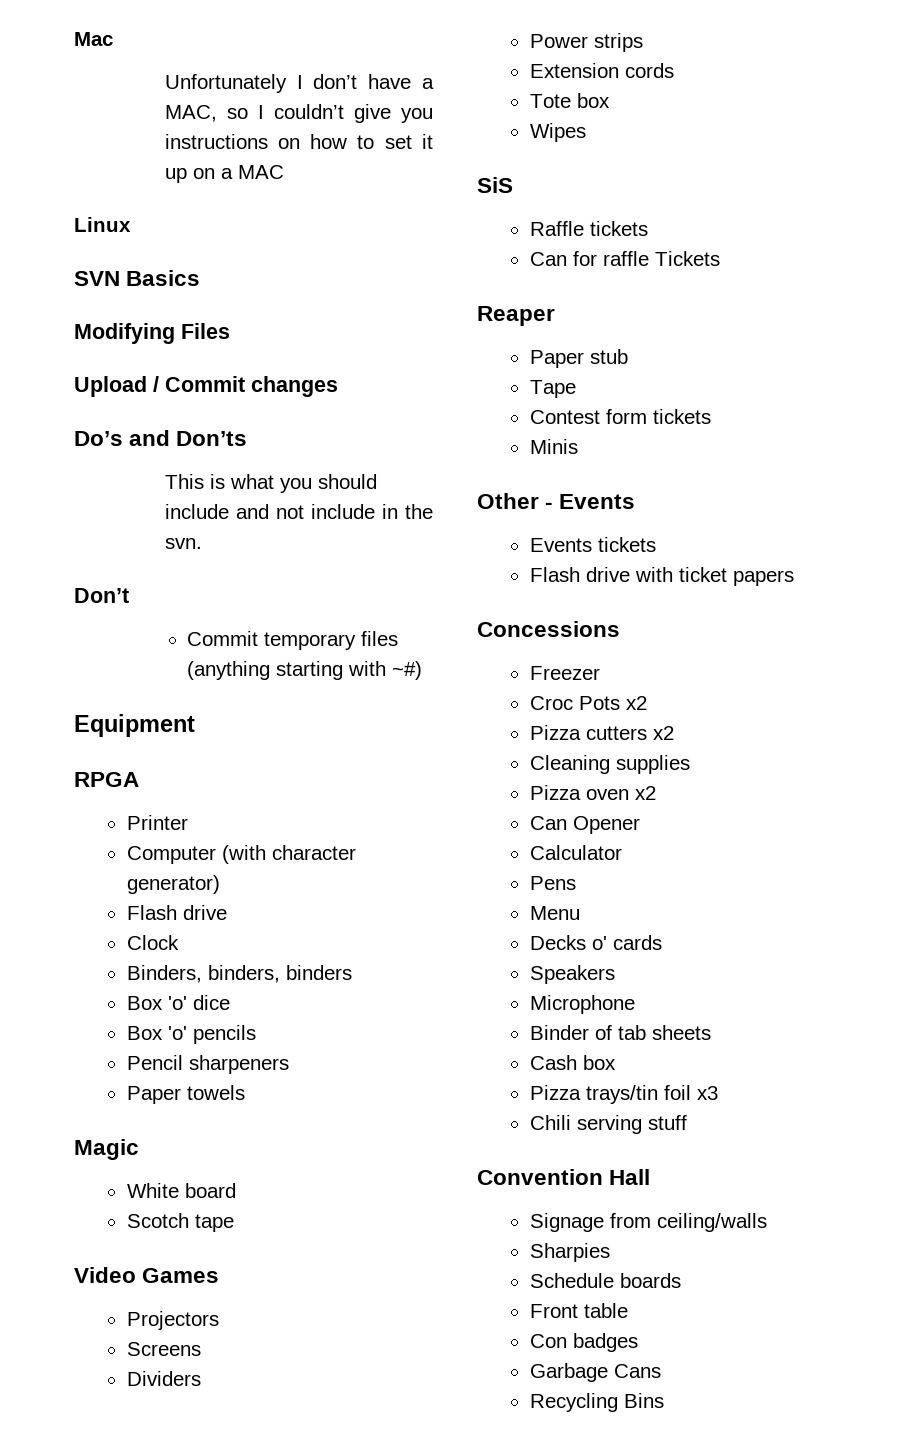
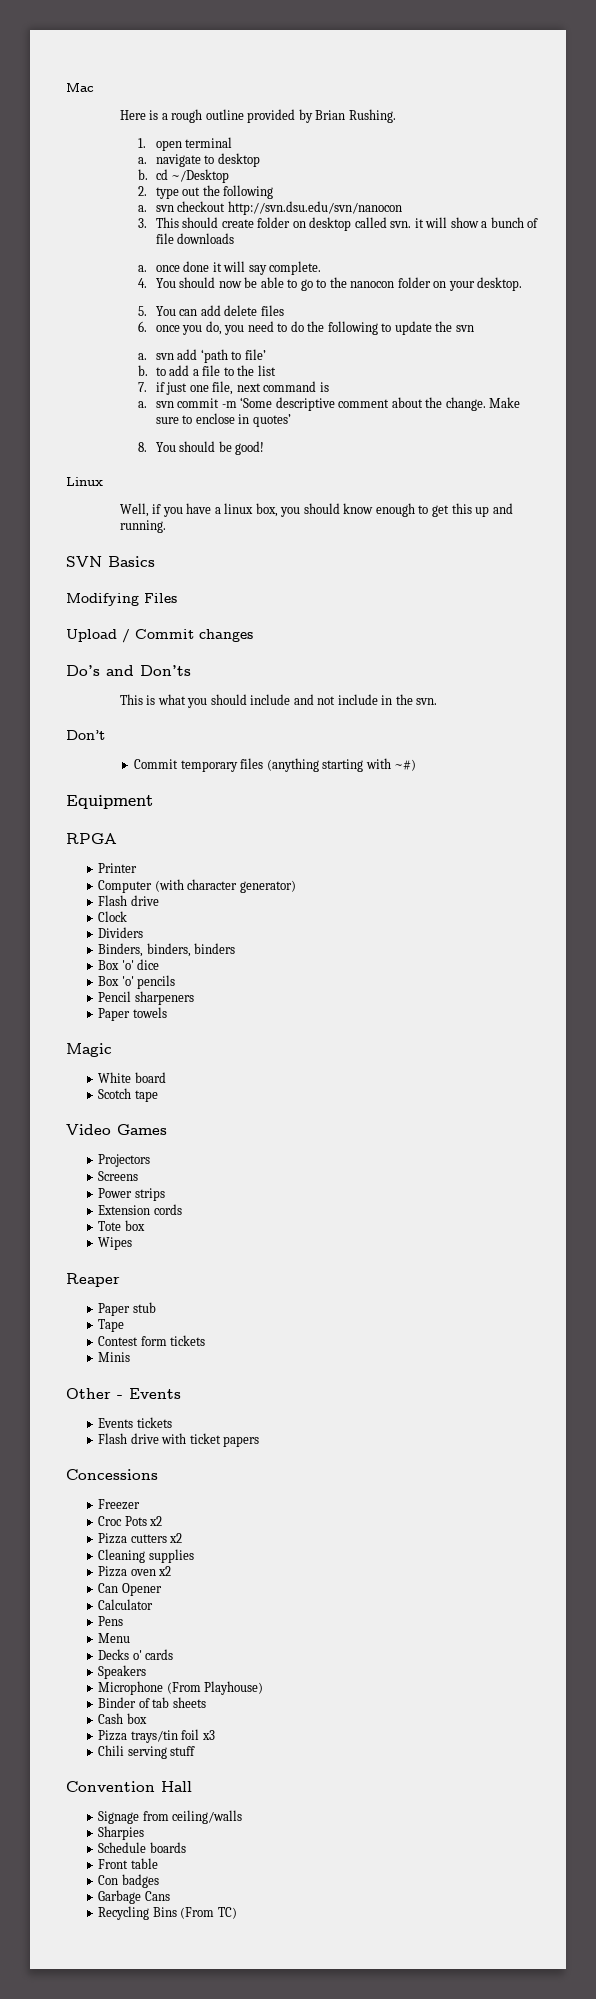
[164,74,435,93] [164,104,433,123] [164,134,434,149] [164,165,284,183] [74,217,131,232] Unfortunately I don’t have a MAC, so I couldn’t give you instructions on how to set it up on a MAC // Linux -> [119,109,396,123] [137,137,233,151] [137,153,260,167] [137,169,230,183] [137,185,274,199] [137,201,402,215] [137,217,539,231] [155,233,235,244] [137,261,322,275] [137,277,523,291] [137,305,284,316] [137,321,474,335] [137,349,266,363] [137,365,276,376] [137,381,329,395] [137,397,521,411] [155,413,291,427] [137,441,265,455] [66,477,103,486] [119,503,513,517] [119,520,166,533] Here is a rough outline provided by Brian Rushing. // 1. open terminal // a. navigate to desktop // b. cd ~/Desktop // 2. type out the following // a. svn checkout http://svn.dsu.edu/svn/nanocon // 3. This should create folder on desktop called svn. it will show a bunch of file downloads // a. once done it will say complete. // 4. You should now be able to go to the nanocon folder on your desktop. // 5. You can add delete files // 6. once you do, you need to do the following to update the svn // a. svn add ‘path to file’ // b. to add a file to the list // 7. if just one file, next command is // a. svn commit -m ‘Some descriptive comment about the change. Make sure to enclose in quotes’ // 8. You should be good! // Linux // Well, if you have a linux box, you should know enough to get this up and running.
(179, 942) none -> [98,927,144,938] // Dividers
[126,1371,201,1386] // Dividers -> (139, 1176) none
[477,177,513,193] [529,221,648,236] [529,251,720,266] // SiS // Raffle tickets // Can for raffle Tickets -> (133, 1243) none
(635, 1004) none -> [166,1681,264,1695] (From Playhouse)
(664, 1400) none -> [180,1907,237,1919] (From TC)

